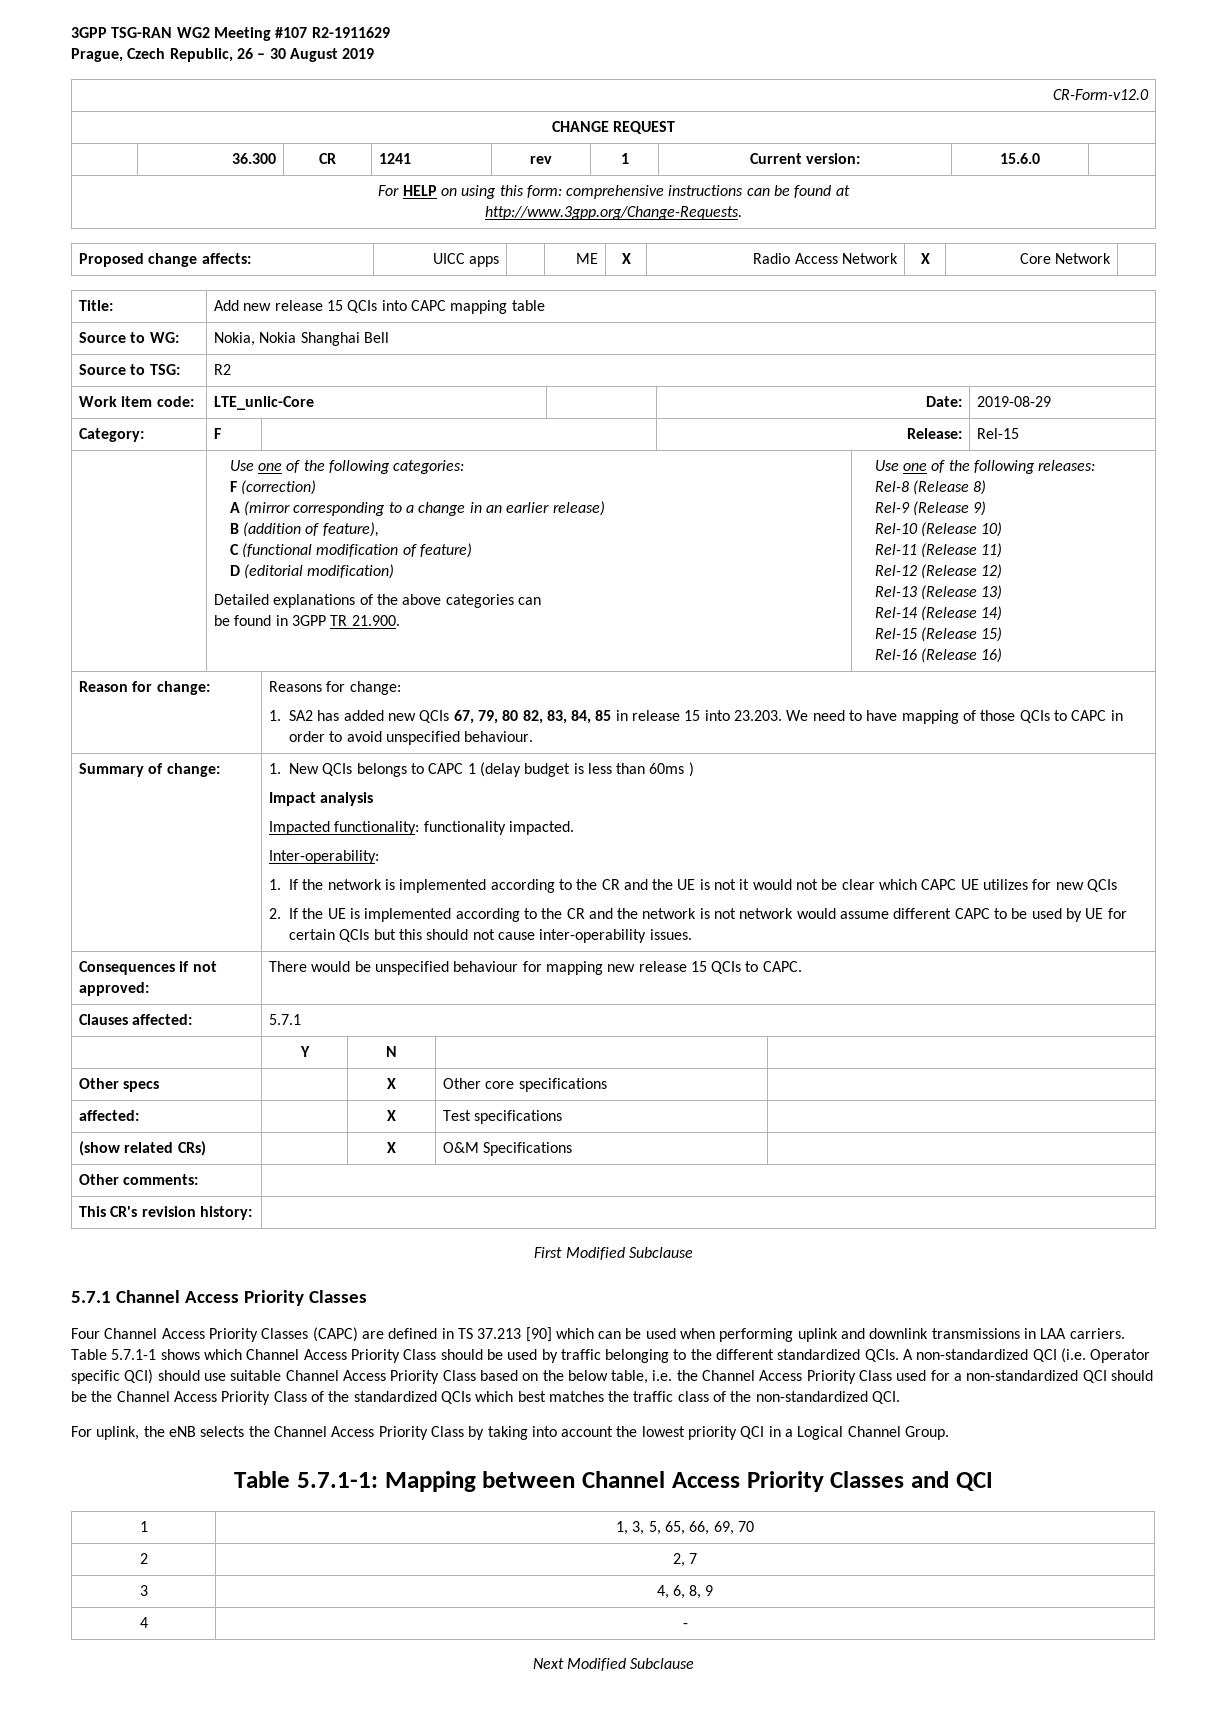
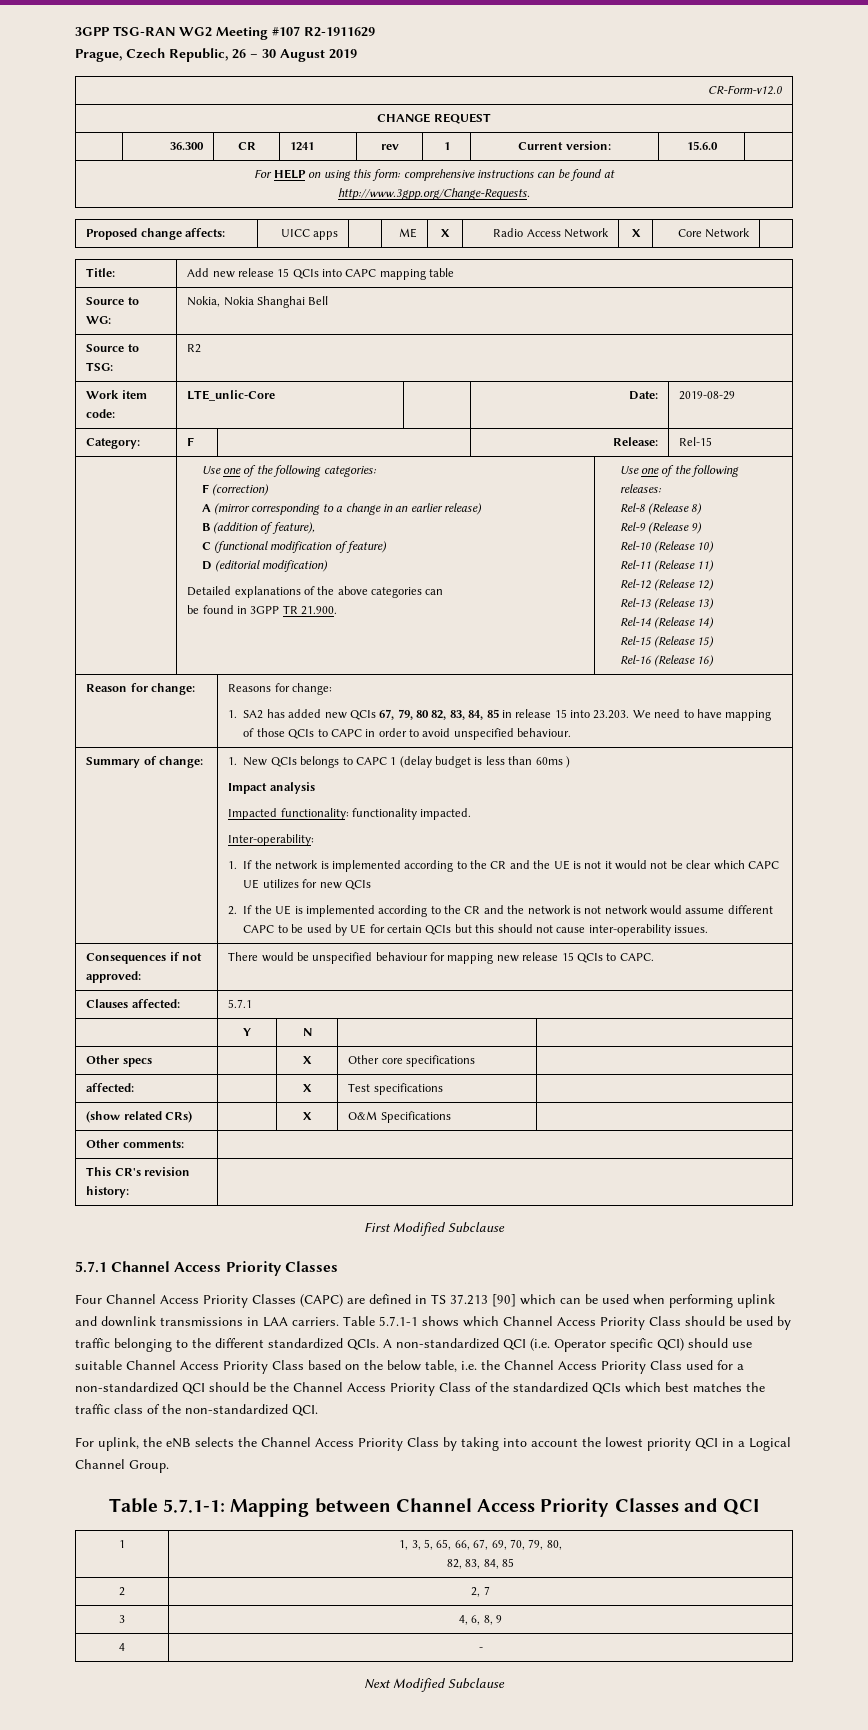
[713,1521,754,1535] 69, 70 -> [473,1539,562,1550] [446,1558,515,1569] 67, 69, 70, 79, 80, // 82, 83, 84, 85

